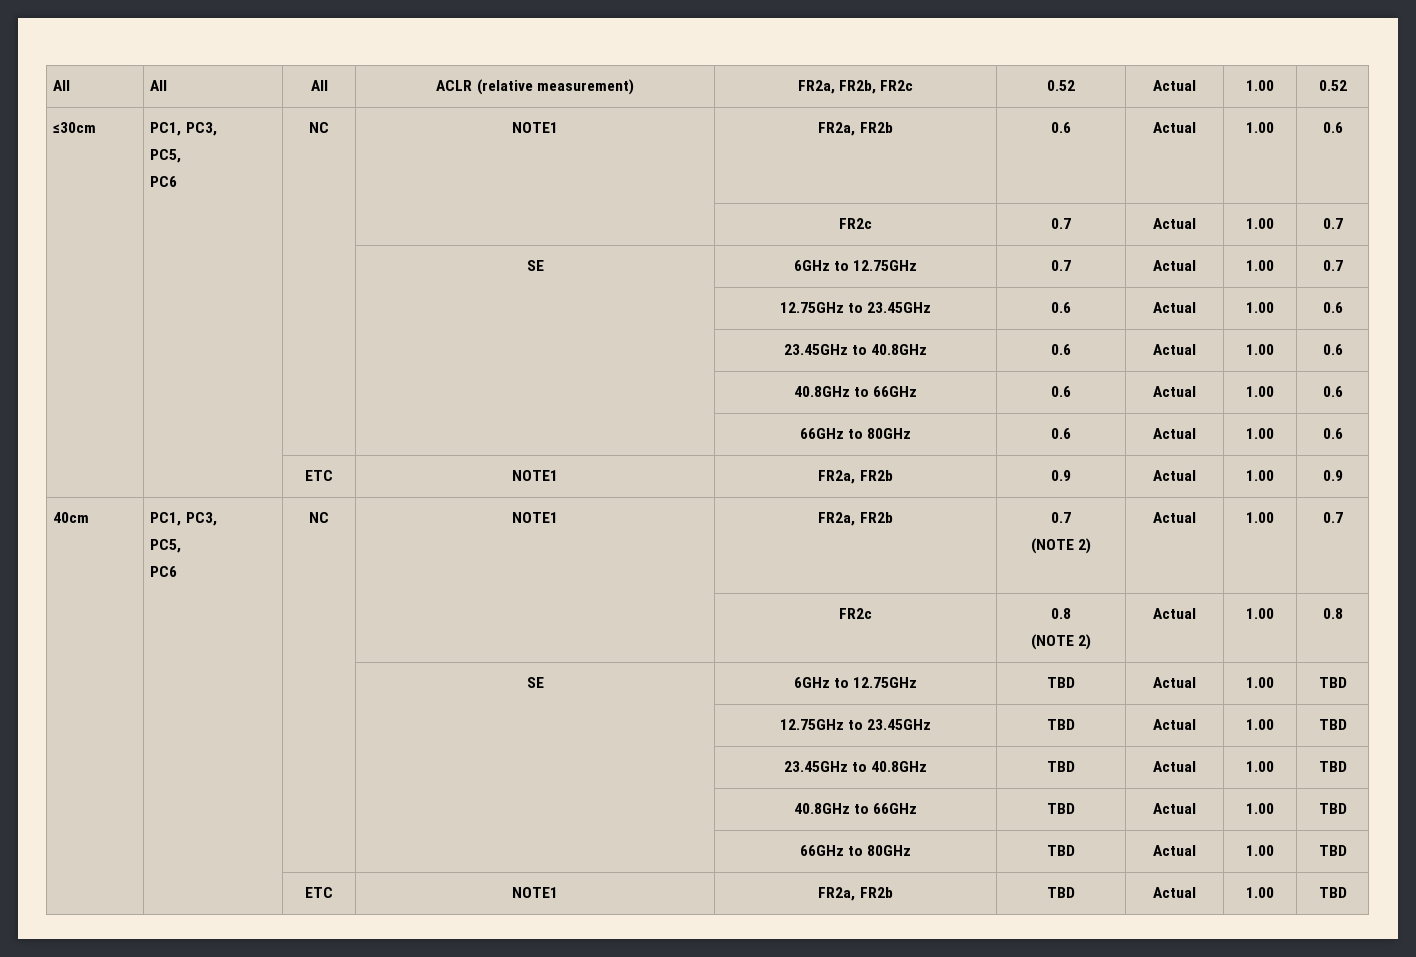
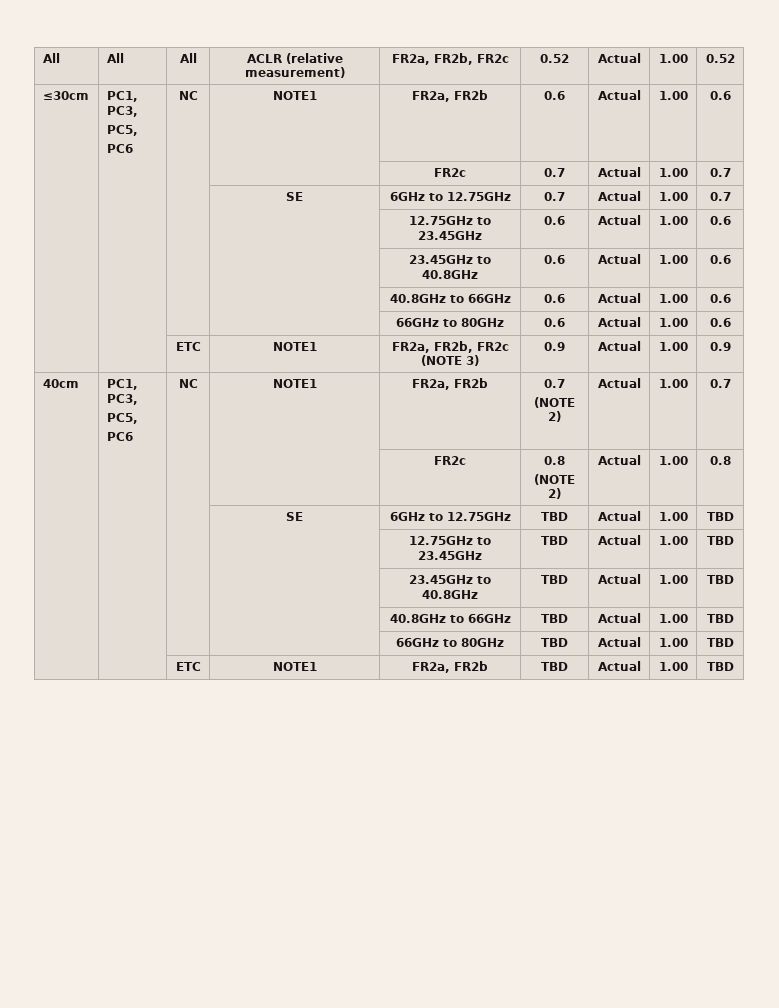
[859,470,893,481] FR2b -> [433,341,509,353] [421,355,479,366] FR2b, FR2c (NOTE 3)

